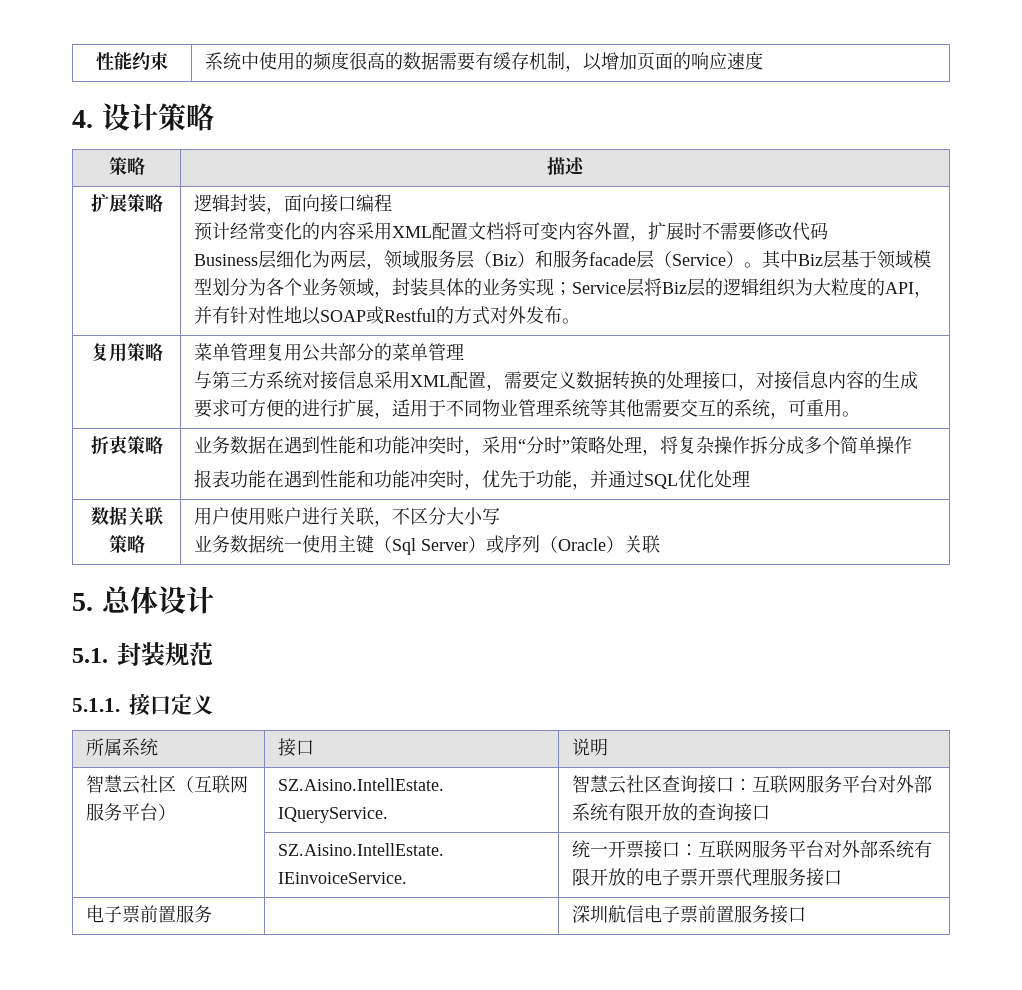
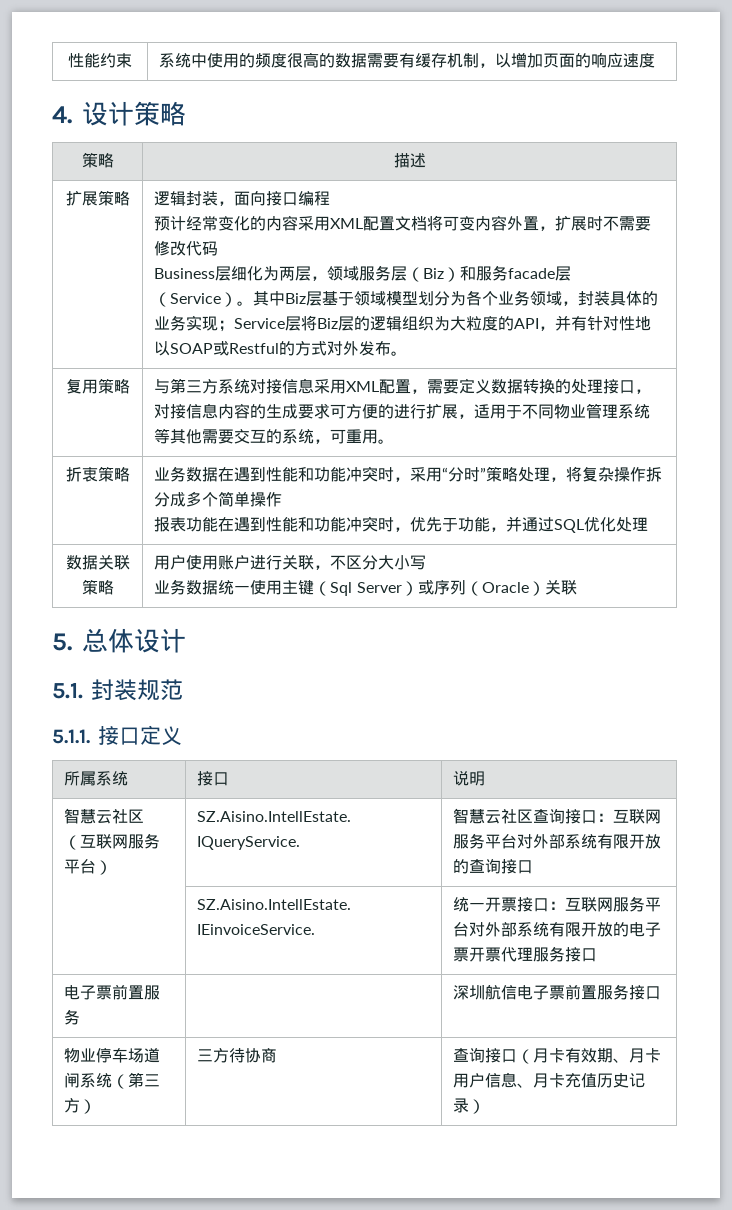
[194,343,465,362] 菜单管理复用公共部分的菜单管理 // -> (130, 386) none
(807, 914) none -> [64,1047,161,1063] [64,1072,161,1089] [64,1098,97,1114] [197,1048,278,1063] [453,1047,662,1064] [453,1072,646,1088] [453,1098,486,1114] // 物业停车场道闸系统（第三方） | 三方待协商 | 查询接口（月卡有效期、月卡用户信息、月卡充值历史记录）

